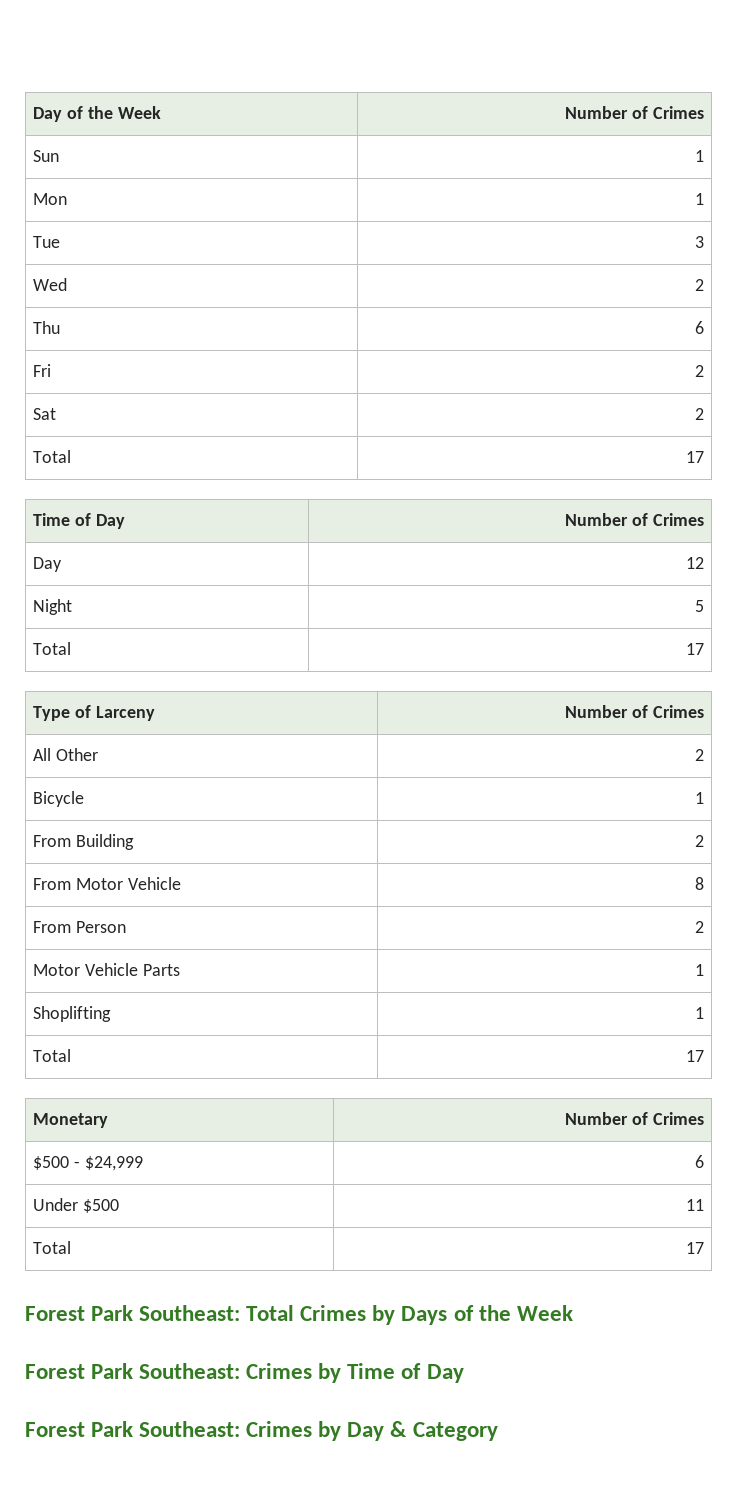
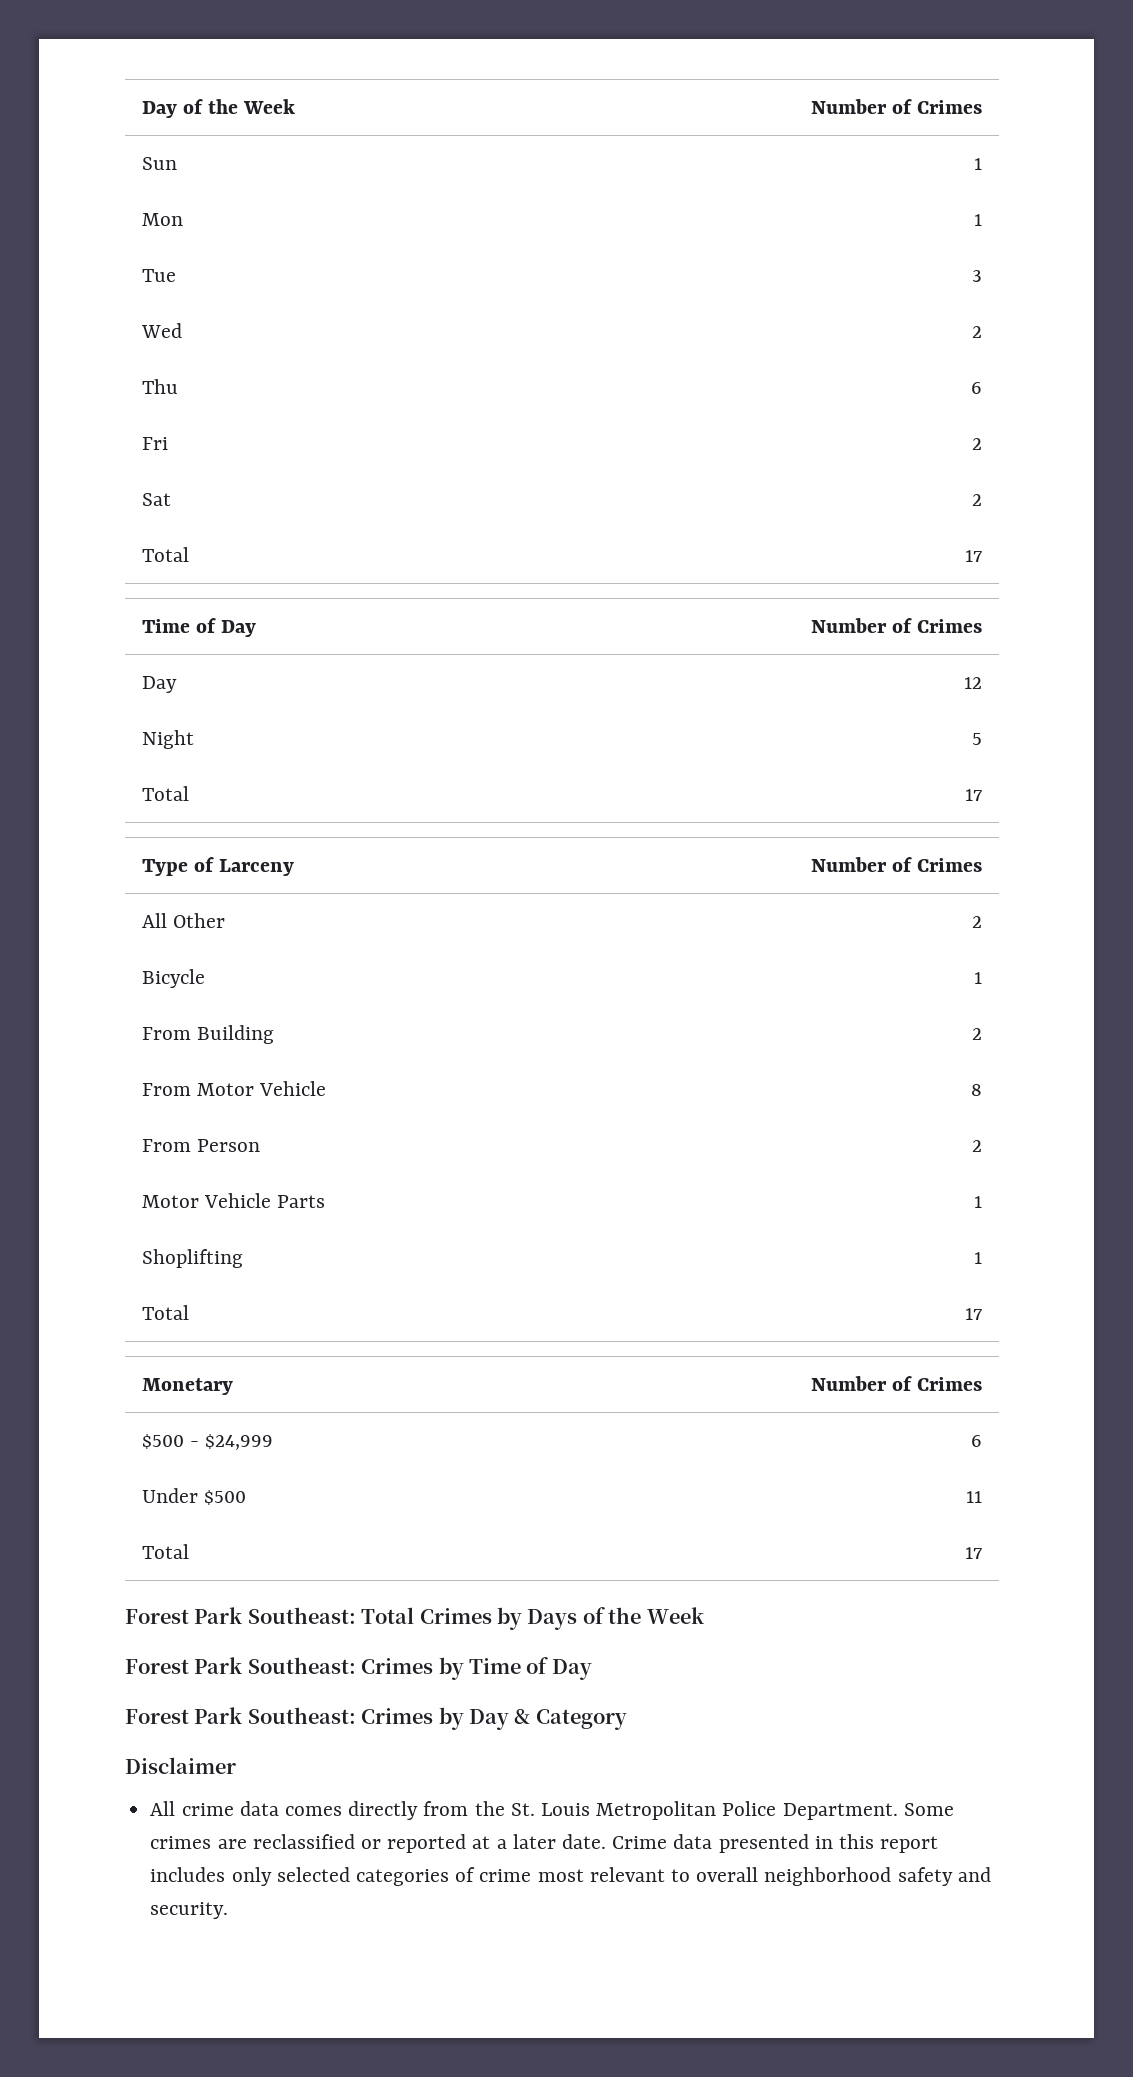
(498, 1431) none -> [125,1757,236,1774] [150,1801,954,1820] [150,1834,939,1853] [150,1867,991,1886] [150,1902,229,1919] // Disclaimer // All crime data comes directly from the St. Louis Metropolitan Police Department. Some crimes are reclassified or reported at a later date. Crime data presented in this report includes only selected categories of crime most relevant to overall neighborhood safety and security.

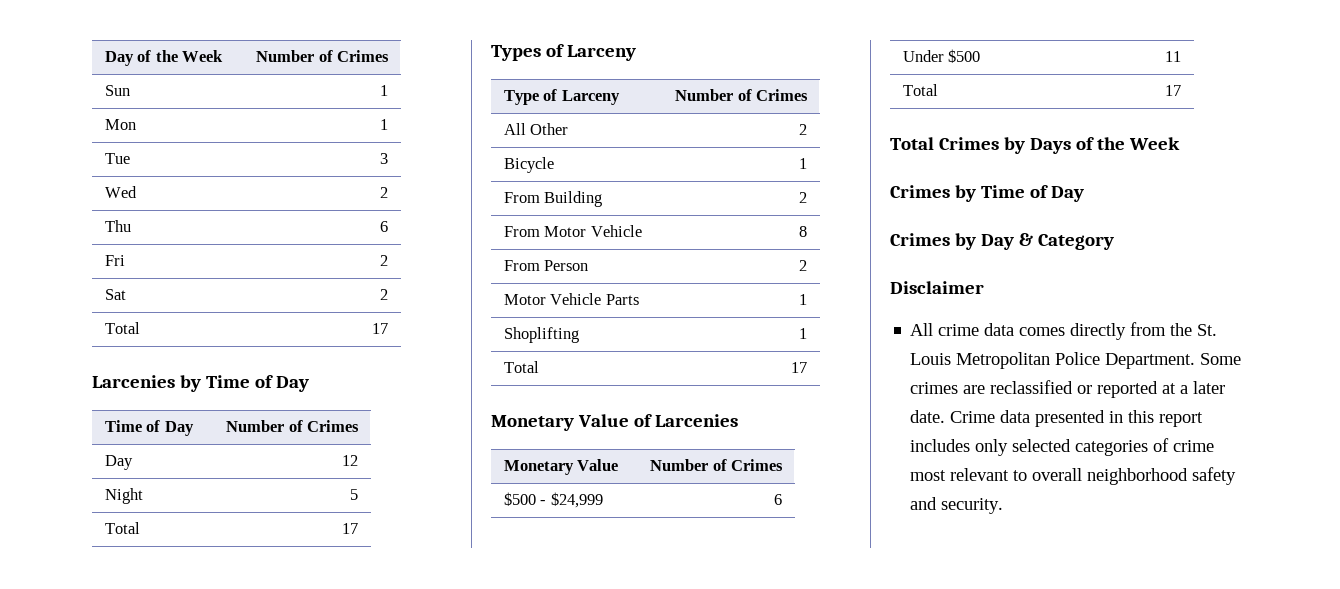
(983, 556) none -> [92,375,309,392] // Larcenies by Time of Day
(983, 795) none -> [491,44,636,61] // Types of Larceny
[141,1378,233,1395] // Monetary -> [491,414,738,431] [503,459,619,475] // Monetary Value of Larcenies // Monetary Value
[125,1607,356,1624] Forest Park Southeast: -> (1182, 90) none
[125,1657,356,1674] Forest Park Southeast: -> (1180, 143) none
[125,1707,356,1724] Forest Park Southeast: -> (1084, 194) none

